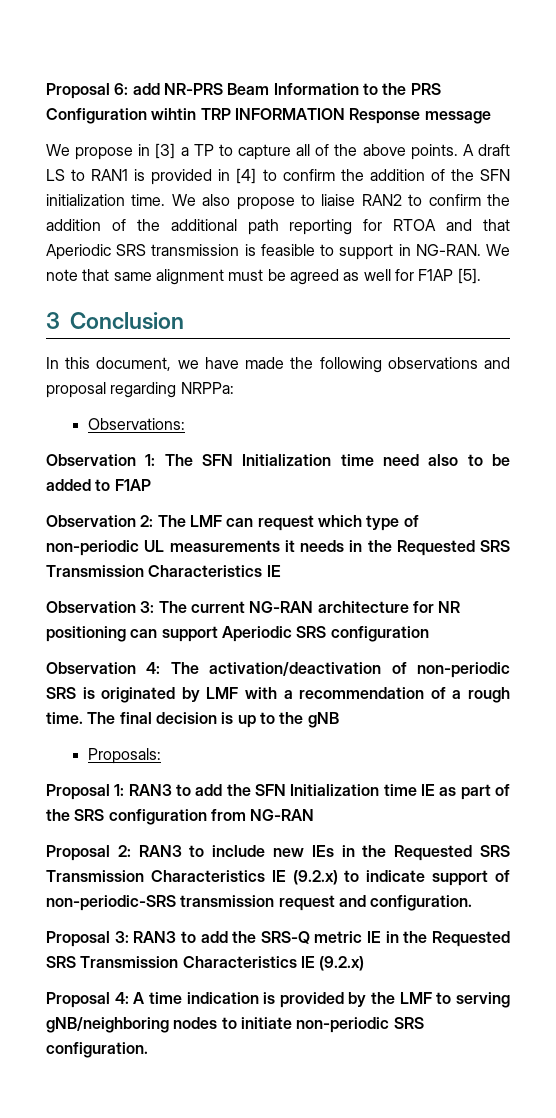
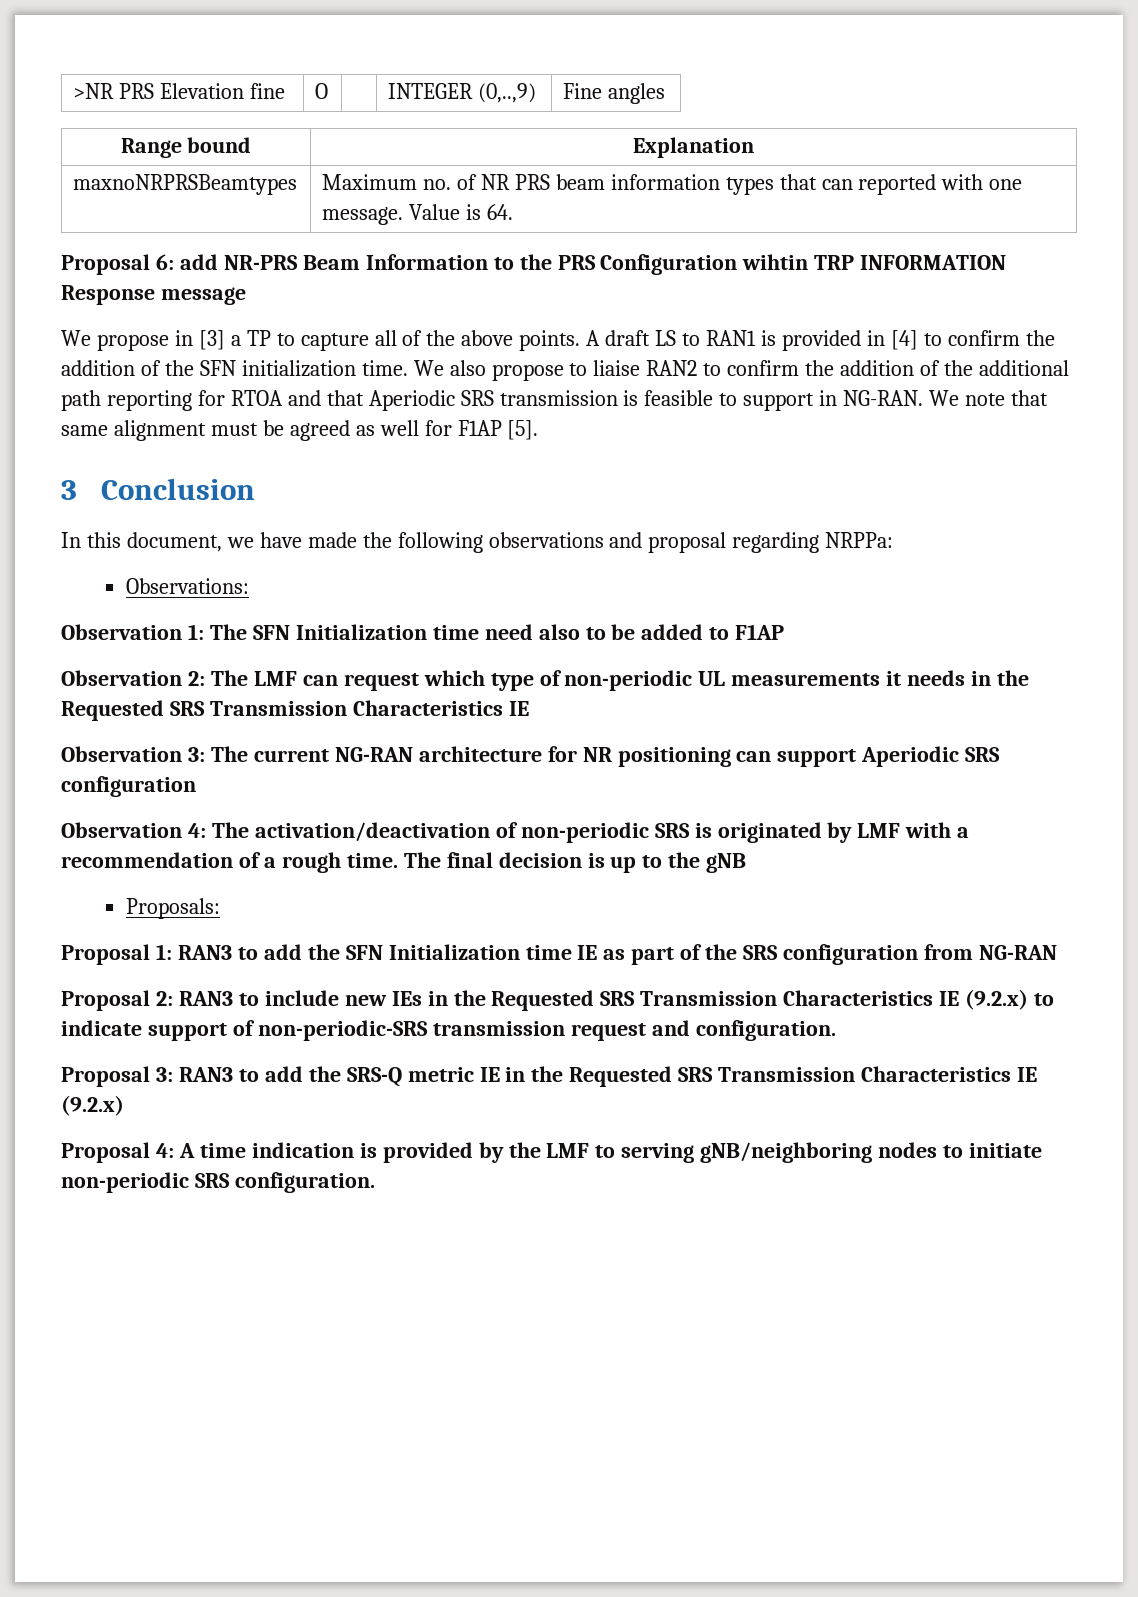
(46, 91) none -> [73,83,285,99] [315,83,329,99] [388,83,537,103] [563,83,666,104] [120,137,252,158] [633,137,754,158] [73,174,298,195] [322,174,1023,195] [322,204,513,225] >NR PRS Elevation fine | O | | INTEGER (0,..,9) | Fine angles // Range bound | Explanation // maxnoNRPRSBeamtypes | Maximum no. of NR PRS beam information types that can reported with one message. Value is 64. //

